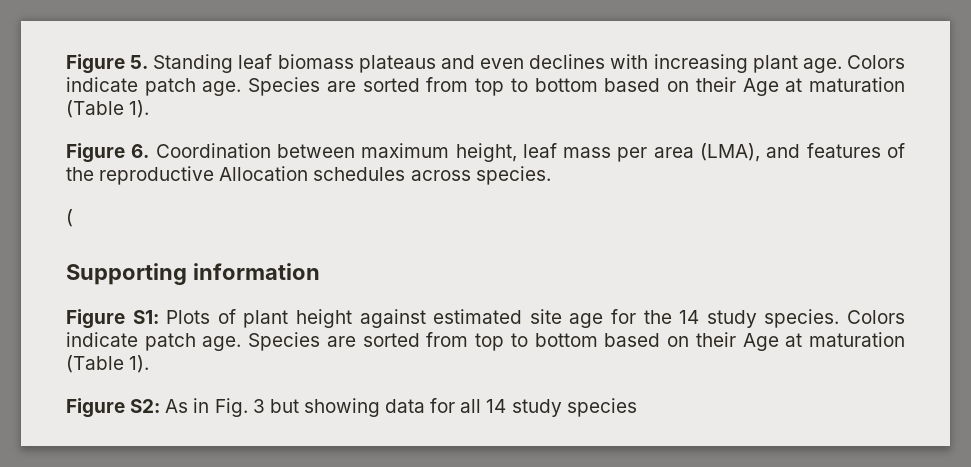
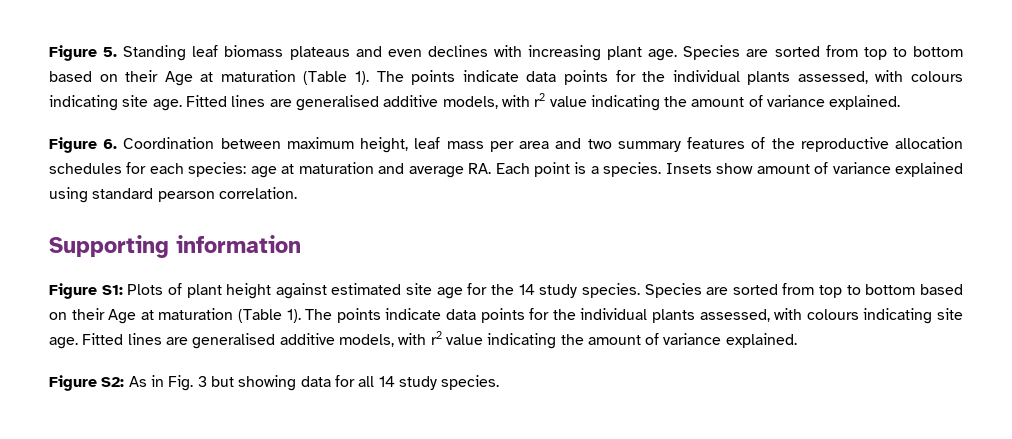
[847,55,906,69] [66,77,242,96] Colors indicate patch age. -> (678, 55) none
(150, 109) none -> [376,70,963,85] [49,93,901,111] The points indicate data points for the individual plants assessed, with colours indicating site age. Fitted lines are generalised additive models, with r2 value indicating the amount of variance explained.
[700,143,801,162] (LMA), and -> [555,138,681,152] and two summary
[219,166,551,185] [66,209,73,227] Allocation schedules across species. // ( -> [895,137,964,149] [49,162,964,178] [49,187,297,203] allocation schedules for each species: age at maturation and average RA. Each point is a species. Insets show amount of variance explained using standard pearson correlation.
[847,310,906,324] [66,332,242,351] Colors indicate patch age. -> (640, 290) none
(150, 364) none -> [305,308,964,324] [49,331,797,349] The points indicate data points for the individual plants assessed, with colours indicating site age. Fitted lines are generalised additive models, with r2 value indicating the amount of variance explained.
[566,398,637,417] species -> [441,375,500,390] species.

